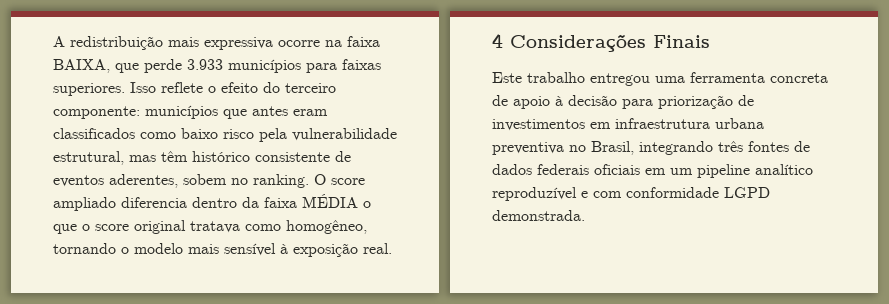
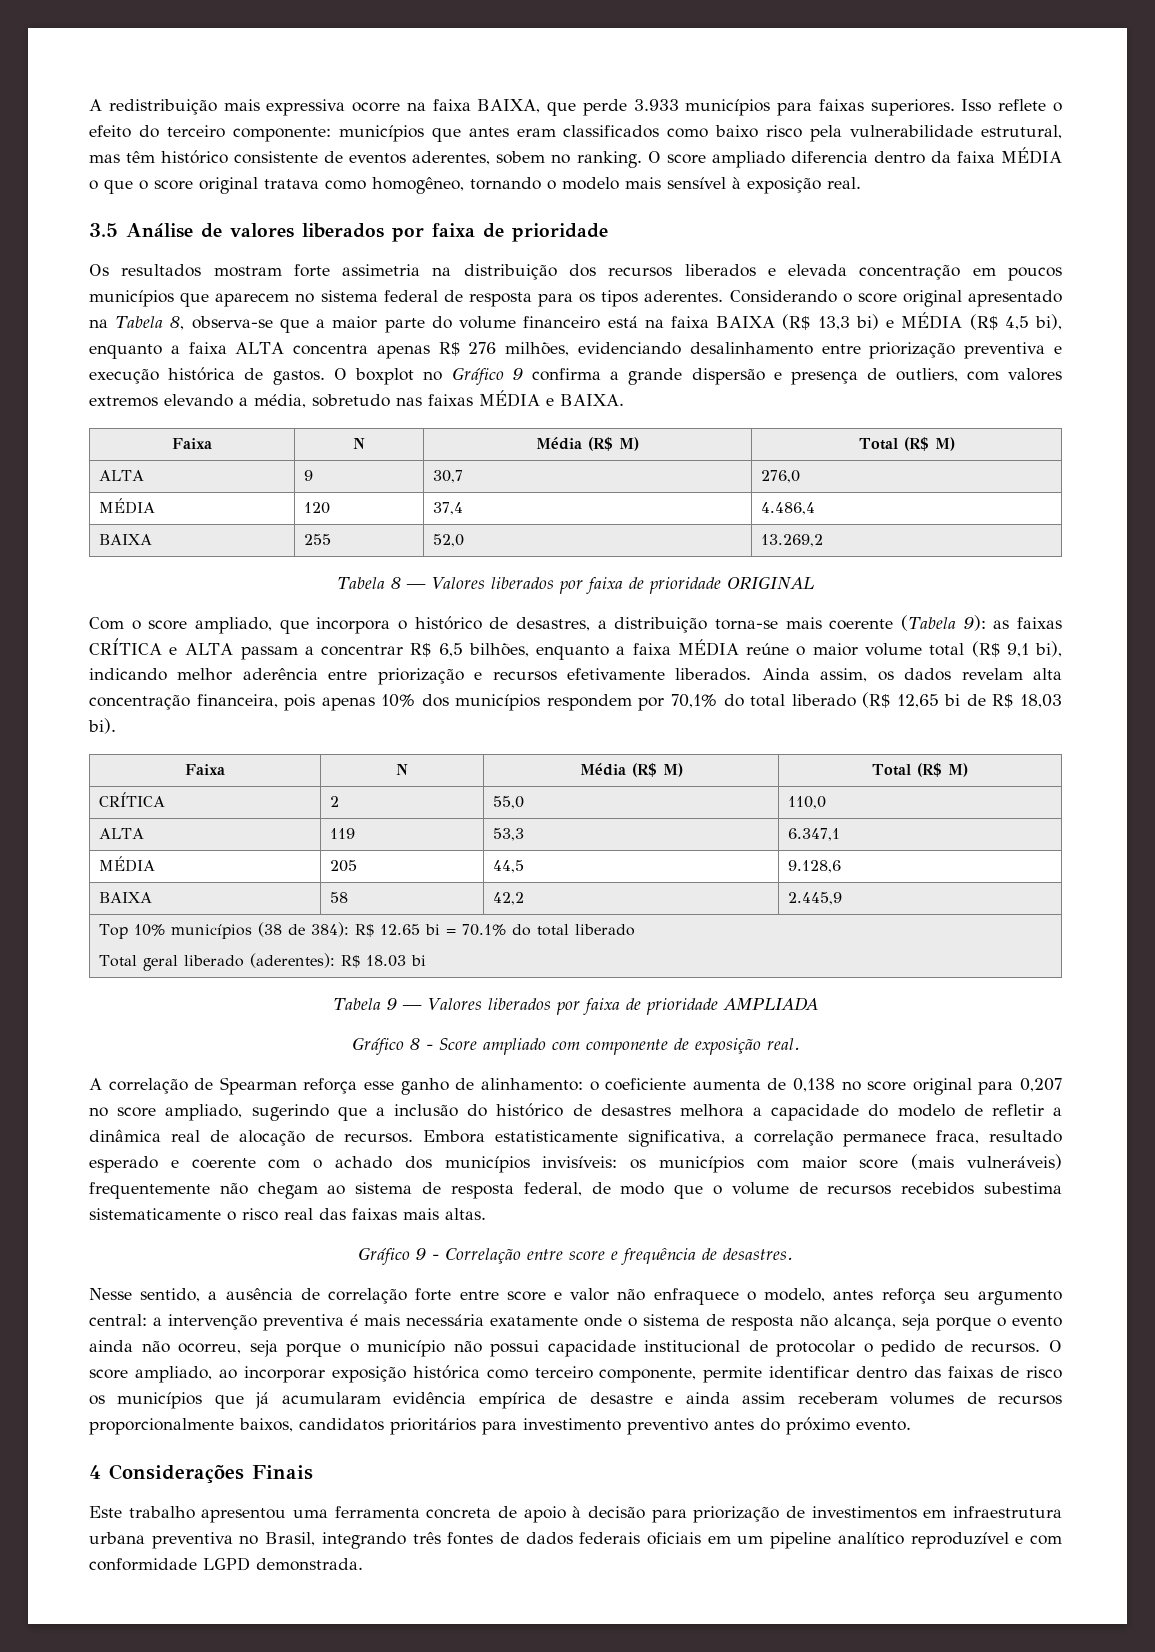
(392, 248) none -> [89,223,608,242] [89,264,1063,281] [89,290,1062,307] [89,312,1063,333] [89,342,1062,359] [89,367,1062,385] [89,390,624,408] [172,438,212,449] [353,438,365,449] [536,437,639,451] [858,437,955,451] [99,470,145,481] [304,470,314,481] [433,470,464,483] [761,470,801,483] [99,498,156,514] [304,502,331,514] [433,502,464,515] [761,502,816,515] [99,534,153,545] [304,534,332,545] [433,534,465,547] [761,534,824,547] [336,576,815,594] [89,615,1062,634] [89,638,1062,660] [89,668,1062,685] [89,692,1062,711] [88,718,116,734] [185,764,225,775] [396,764,408,775] [579,763,683,777] [872,763,968,777] [99,792,166,807] [330,796,340,807] [493,796,525,809] [788,796,827,809] [99,828,145,839] [330,828,356,839] [493,828,525,841] [788,828,841,841] [99,856,156,872] [330,860,358,872] [493,860,525,873] [788,860,842,873] [99,892,153,903] [330,892,349,903] [493,892,525,905] [788,892,843,905] [99,922,636,939] [99,953,427,971] [332,997,819,1015] [351,1037,800,1055] [89,1077,1062,1095] [89,1103,1062,1121] [89,1129,1062,1147] [89,1154,1062,1173] [89,1182,1062,1199] [89,1208,486,1221] [358,1247,793,1265] [89,1288,1062,1305] [89,1314,1062,1331] [89,1340,1062,1357] [89,1365,1062,1383] [89,1392,1062,1409] [89,1417,911,1435] // 3.5 Análise de valores liberados por faixa de prioridade // Os resultados mostram forte assimetria na distribuição dos recursos liberados e elevada concentração em poucos municípios que aparecem no sistema federal de resposta para os tipos aderentes. Considerando o score original apresentado na Tabela 8, observa-se que a maior parte do volume financeiro está na faixa BAIXA (R$ 13,3 bi) e MÉDIA (R$ 4,5 bi), enquanto a faixa ALTA concentra apenas R$ 276 milhões, evidenciando desalinhamento entre priorização preventiva e execução histórica de gastos. O boxplot no Gráfico 9 confirma a grande dispersão e presença de outliers, com valores extremos elevando a média, sobretudo nas faixas MÉDIA e BAIXA. // Faixa | N | Média (R$ M) | Total (R$ M) // ALTA | 9 | 30,7 | 276,0 // MÉDIA | 120 | 37,4 | 4.486,4 // BAIXA | 255 | 52,0 | 13.269,2 // Tabela 8 — Valores liberados por faixa de prioridade ORIGINAL // Com o score ampliado, que incorpora o histórico de desastres, a distribuição torna-se mais coerente (Tabela 9): as faixas CRÍTICA e ALTA passam a concentrar R$ 6,5 bilhões, enquanto a faixa MÉDIA reúne o maior volume total (R$ 9,1 bi), indicando melhor aderência entre priorização e recursos efetivamente liberados. Ainda assim, os dados revelam alta concentração financeira, pois apenas 10% dos municípios respondem por 70,1% do total liberado (R$ 12,65 bi de R$ 18,03 bi). // Faixa | N | Média (R$ M) | Total (R$ M) // CRÍTICA | 2 | 55,0 | 110,0 // ALTA | 119 | 53,3 | 6.347,1 // MÉDIA | 205 | 44,5 | 9.128,6 // BAIXA | 58 | 42,2 | 2.445,9 // Top 10% municípios (38 de 384): R$ 12.65 bi = 70.1% do total liberado // Total geral liberado (aderentes): R$ 18.03 bi // Tabela 9 — Valores liberados por faixa de prioridade AMPLIADA // Gráfico 8 - Score ampliado com componente de exposição real. // A correlação de Spearman reforça esse ganho de alinhamento: o coeficiente aumenta de 0,138 no score original para 0,207 no score ampliado, sugerindo que a inclusão do histórico de desastres melhora a capacidade do modelo de refletir a dinâmica real de alocação de recursos. Embora estatisticamente significativa, a correlação permanece fraca, resultado esperado e coerente com o achado dos municípios invisíveis: os municípios com maior score (mais vulneráveis) frequentemente não chegam ao sistema de resposta federal, de modo que o volume de recursos recebidos subestima sistematicamente o risco real das faixas mais altas. // Gráfico 9 - Correlação entre score e frequência de desastres. // Nesse sentido, a ausência de correlação forte entre score e valor não enfraquece o modelo, antes reforça seu argumento central: a intervenção preventiva é mais necessária exatamente onde o sistema de resposta não alcança, seja porque o evento ainda não ocorreu, seja porque o município não possui capacidade institucional de protocolar o pedido de recursos. O score ampliado, ao incorporar exposição histórica como terceiro componente, permite identificar dentro das faixas de risco os municípios que já acumularam evidência empírica de desastre e ainda assim receberam volumes de recursos proporcionalmente baixos, candidatos prioritários para investimento preventivo antes do próximo evento.
[590,73,650,86] entregou -> [201,1508,287,1523] apresentou

